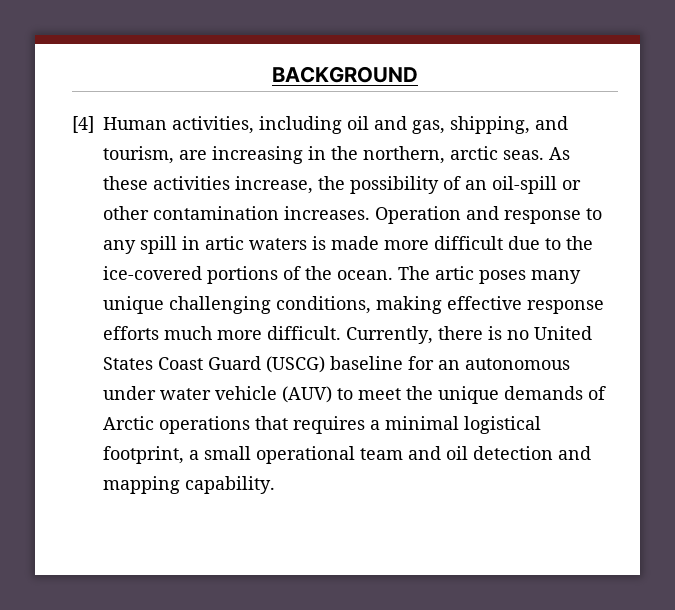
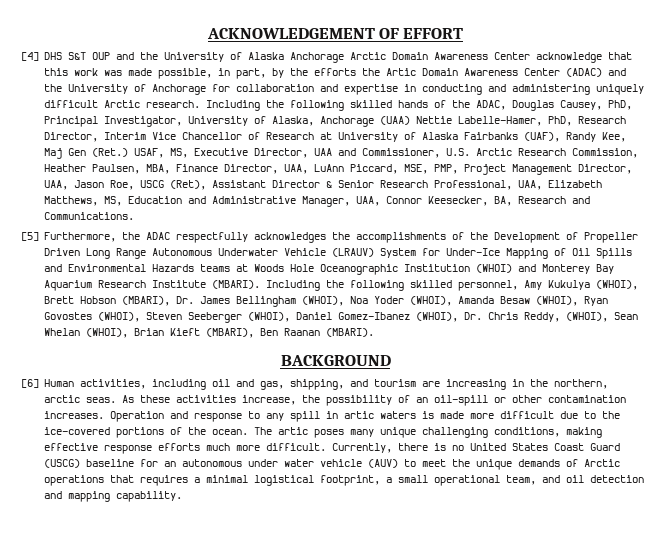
(272, 74) none -> [206,28,464,39] [21,52,633,63] [44,68,627,79] [44,84,645,95] [44,100,633,111] [44,116,627,127] [44,132,627,142] [44,148,639,159] [44,164,633,175] [44,180,603,190] [44,196,591,207] [44,212,135,220] [21,232,639,243] [44,248,633,259] [44,264,615,275] [44,280,639,291] [44,296,609,307] [44,312,639,323] [44,328,375,338] ACKNOWLEDGEMENT OF EFFORT // [4] DHS S&T OUP and the University of Alaska Anchorage Arctic Domain Awareness Center acknowledge that this work was made possible, in part, by the efforts the Artic Domain Awareness Center (ADAC) and the University of Anchorage for collaboration and expertise in conducting and administering uniquely difficult Arctic research. Including the following skilled hands of the ADAC, Douglas Causey, PhD, Principal Investigator, University of Alaska, Anchorage (UAA) Nettie Labelle-Hamer, PhD, Research Director, Interim Vice Chancellor of Research at University of Alaska Fairbanks (UAF), Randy Kee, Maj Gen (Ret.) USAF, MS, Executive Director, UAA and Commissioner, U.S. Arctic Research Commission, Heather Paulsen, MBA, Finance Director, UAA, LuAnn Piccard, MSE, PMP, Project Management Director, UAA, Jason Roe, USCG (Ret), Assistant Director & Senior Research Professional, UAA, Elizabeth Matthews, MS, Education and Administrative Manager, UAA, Connor Keesecker, BA, Research and Communications. // [5] Furthermore, the ADAC respectfully acknowledges the accomplishments of the Development of Propeller Driven Long Range Autonomous Underwater Vehicle (LRAUV) System for Under-Ice Mapping of Oil Spills and Environmental Hazards teams at Woods Hole Oceanographic Institution (WHOI) and Monterey Bay Aquarium Research Institute (MBARI). Including the following skilled personnel, Amy Kukulya (WHOI), Brett Hobson (MBARI), Dr. James Bellingham (WHOI), Noa Yoder (WHOI), Amanda Besaw (WHOI), Ryan Govostes (WHOI), Steven Seeberger (WHOI), Daniel Gomez-Ibanez (WHOI), Dr. Chris Reddy, (WHOI), Sean Whelan (WHOI), Brian Kieft (MBARI), Ben Raanan (MBARI). //
[72,116,94,133] [4] -> [21,379,39,388] [6]
[103,146,174,164] tourism, -> [374,379,417,387] tourism
[360,448,403,460] team -> [506,475,537,485] team,

